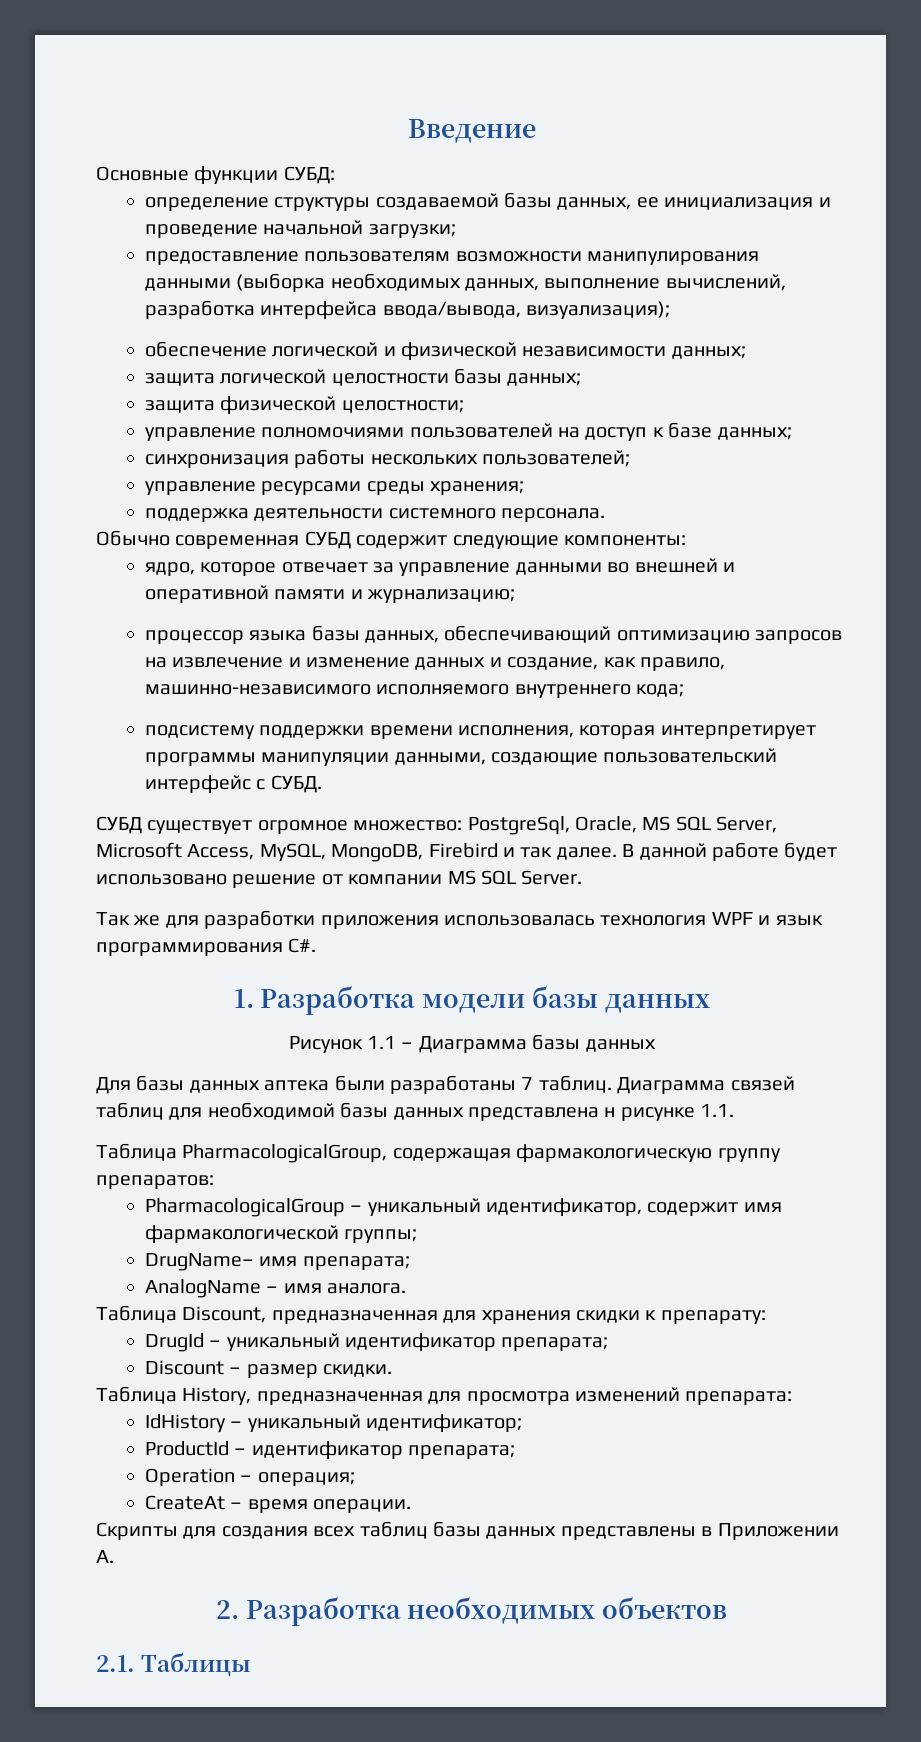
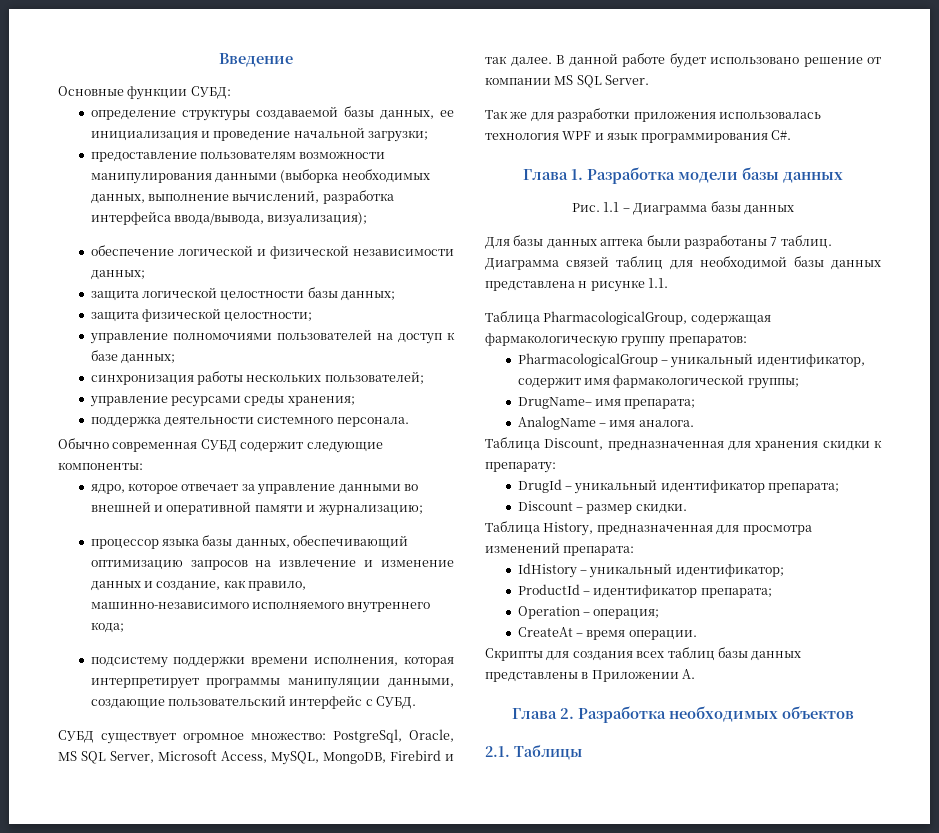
(317, 945) none -> [523,169,568,180] Глава
[288,1036,363,1053] Рисунок -> [572,203,601,212] Рис.
(114, 1556) none -> [512,708,557,719] Глава

